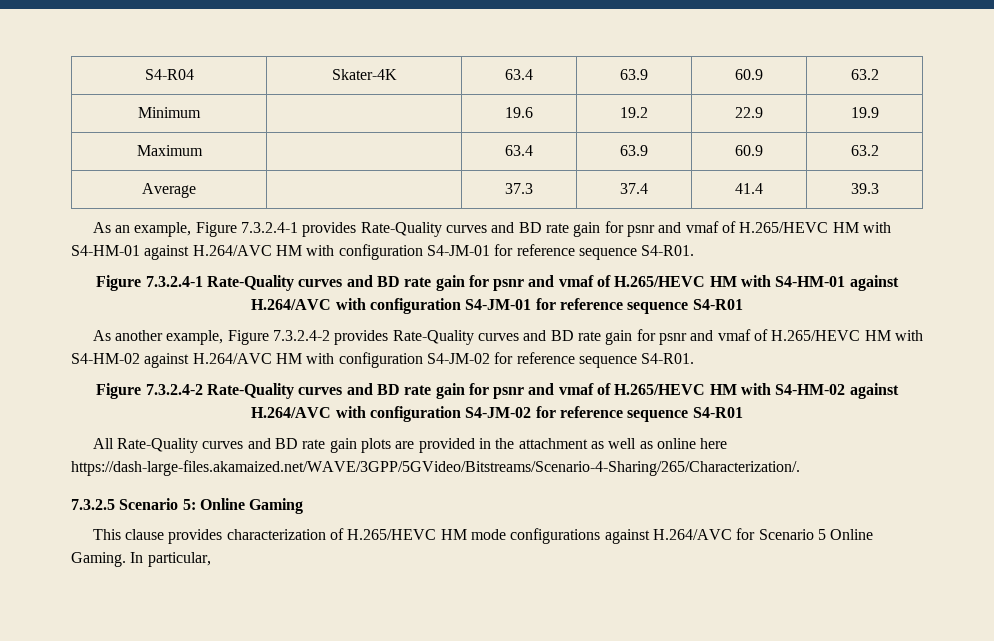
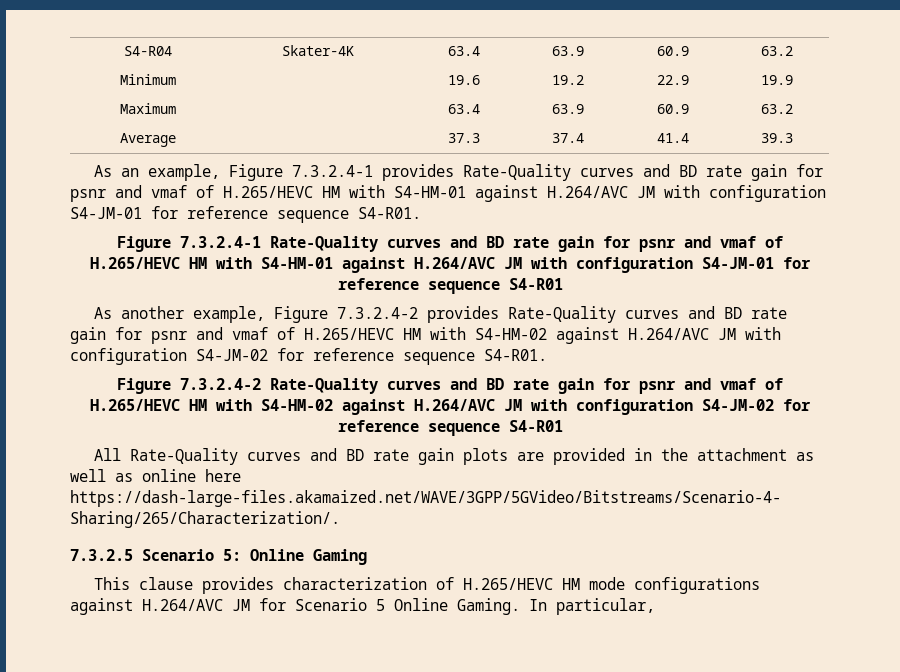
[275,245,302,256] HM -> [637,186,655,198] JM
(332, 304) none -> [504,257,522,269] JM
[275,353,302,364] HM -> [718,328,736,340] JM
(332, 412) none -> [504,399,522,411] JM
(733, 534) none -> [232,599,250,611] JM

